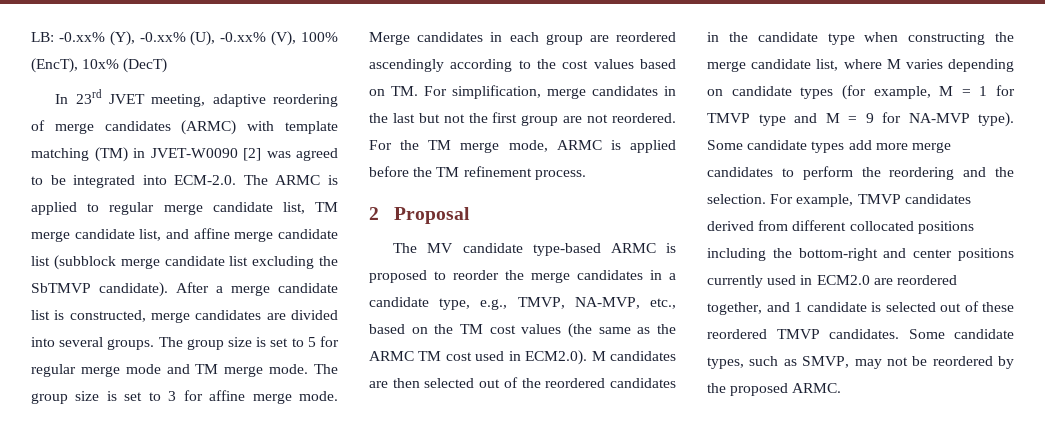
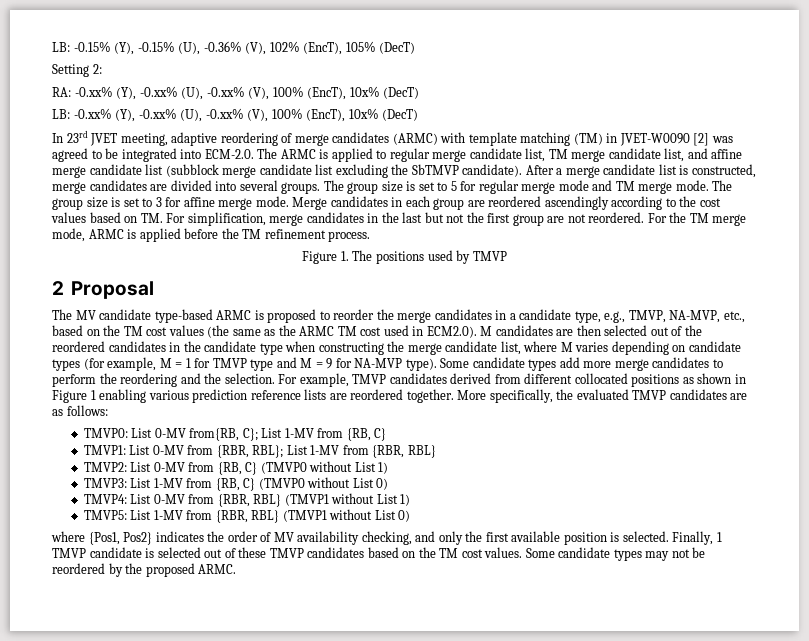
[31,32,54,42] LB: -> [52,41,416,55] [52,64,102,77] [52,86,420,100] [52,109,70,119] LB: -0.15% (Y), -0.15% (U), -0.36% (V), 102% (EncT), 105% (DecT) // Setting 2: // RA: -0.xx% (Y), -0.xx% (U), -0.xx% (V), 100% (EncT), 10x% (DecT) // LB:
(586, 175) none -> [302,250,507,264] // Figure 1. The positions used by TMVP
[707,248,1014,261] [707,275,957,288] [707,302,802,315] including the bottom-right and center positions currently used in ECM2.0 are reordered together, and 1 -> [682,373,746,384] [52,389,748,403] [52,405,108,416] [83,428,387,441] [83,445,436,458] [83,461,389,475] [83,477,389,491] [83,493,411,507] [83,509,411,523] [51,531,722,545] [52,548,86,558] as shown in Figure 1 enabling various prediction reference lists are reordered together. More specifically, the evaluated TMVP candidates are as follows: // TMVP0: List 0-MV from{RB, C}; List 1-MV from {RB, C} // TMVP1: List 0-MV from {RBR, RBL}; List 1-MV from {RBR, RBL} // TMVP2: List 0-MV from {RB, C} (TMVP0 without List 1) // TMVP3: List 1-MV from {RB, C} (TMVP0 without List 0) // TMVP4: List 0-MV from {RBR, RBL} (TMVP1 without List 1) // TMVP5: List 1-MV from {RBR, RBL} (TMVP1 without List 0) // where {Pos1, Pos2} indicates the order of MV availability checking, and only the first available position is selected. Finally, 1 TMVP
[707,329,1014,339] [707,356,850,369] reordered TMVP candidates. Some candidate types, such as SMVP, -> [269,547,642,561] TMVP candidates based on the TM cost values. Some candidate types

